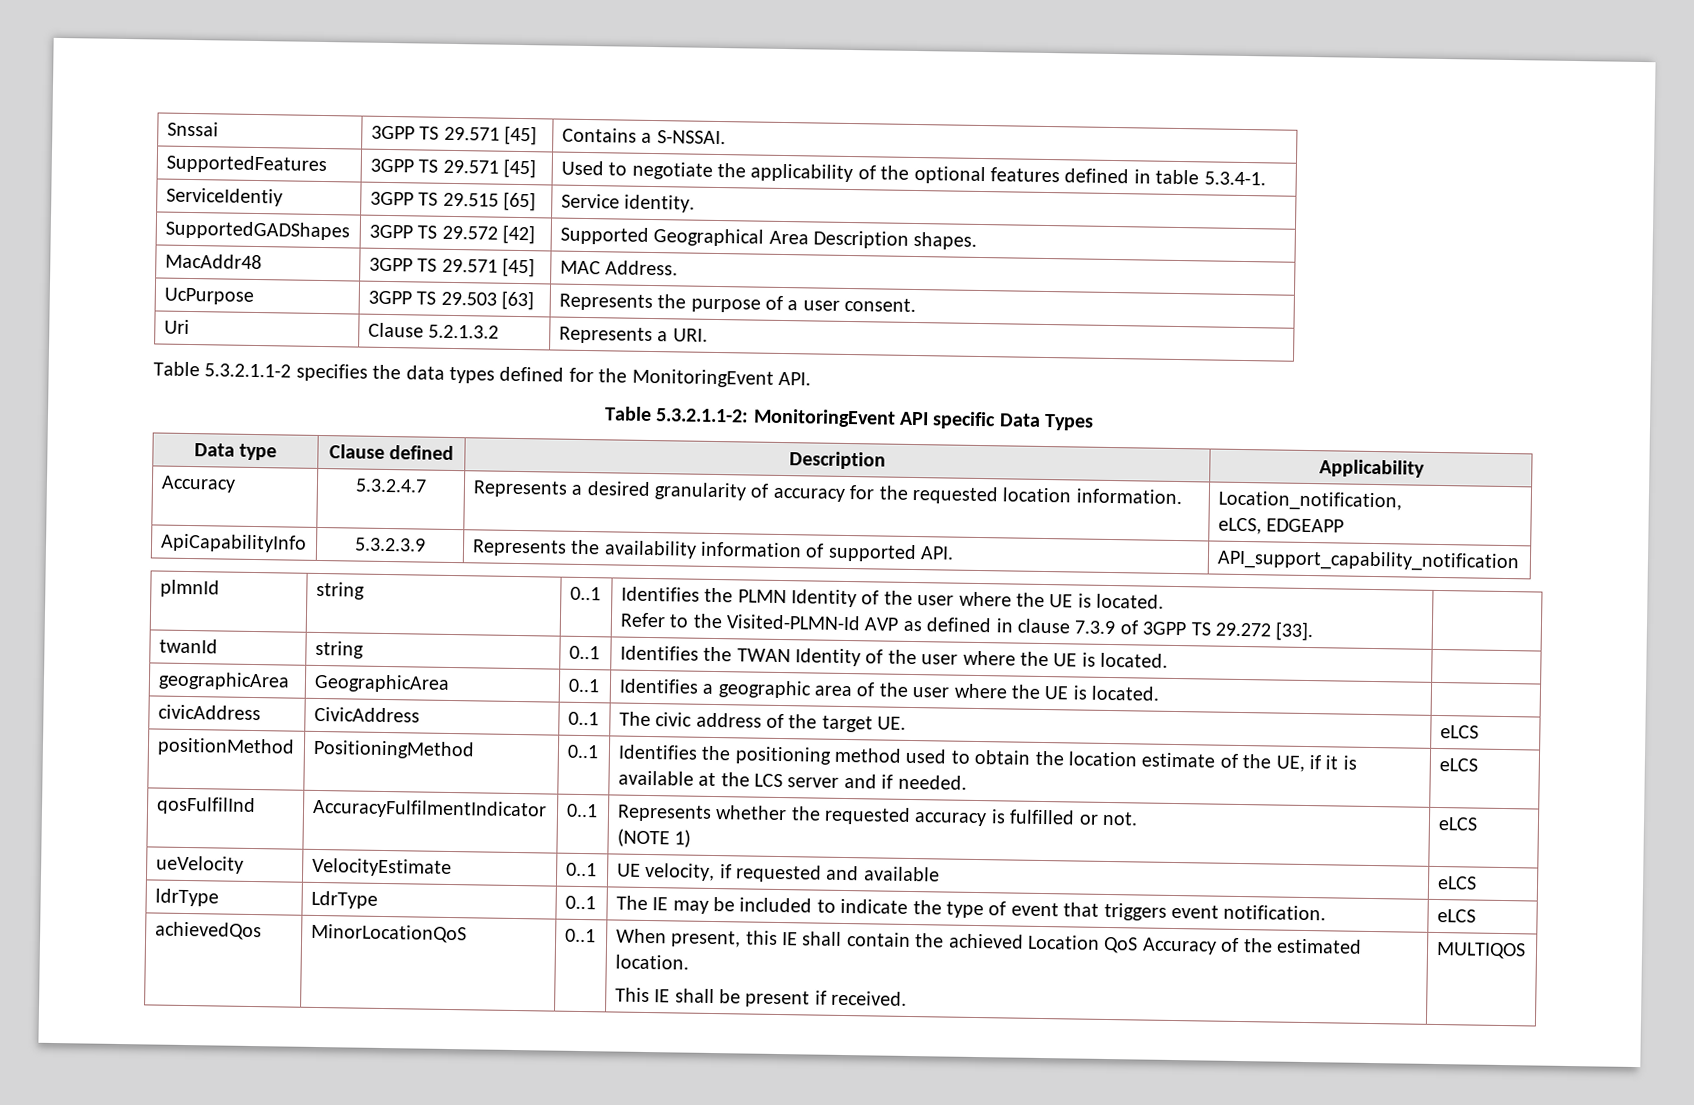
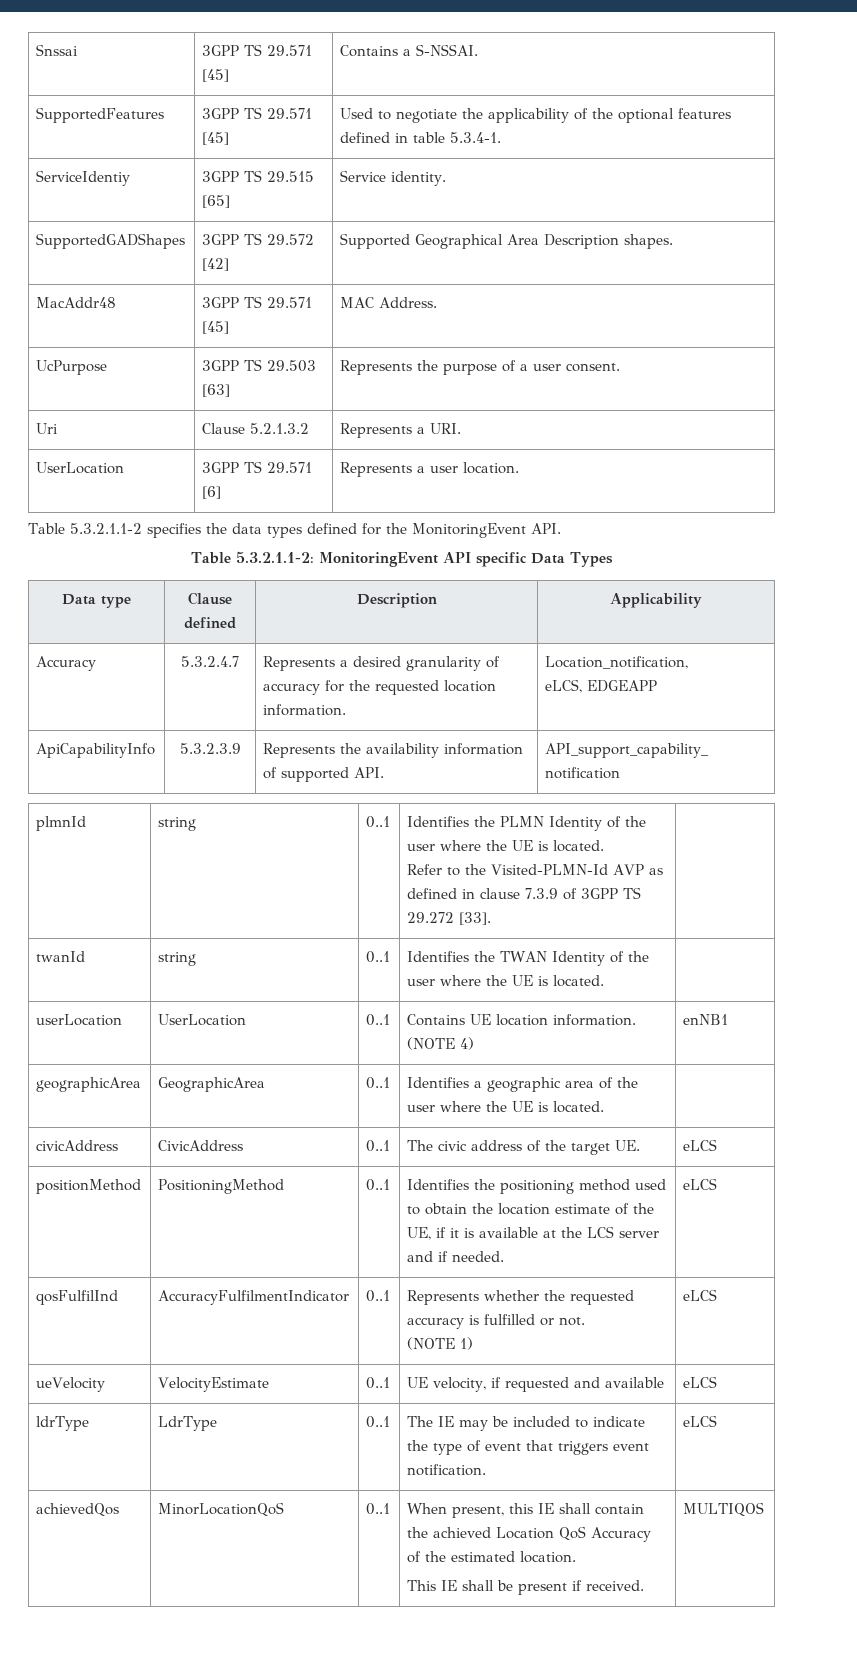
(708, 335) none -> [36,462,125,474] [202,461,313,473] [202,486,222,499] [340,462,520,477] // UserLocation | 3GPP TS 29.571 [6] | Represents a user location.
(1169, 660) none -> [36,1014,123,1026] [158,1014,247,1026] [366,1014,391,1026] [407,1014,637,1026] [407,1037,475,1050] [683,1014,729,1025] // userLocation | UserLocation | 0..1 | Contains UE location information. (NOTE 4) | enNB1

